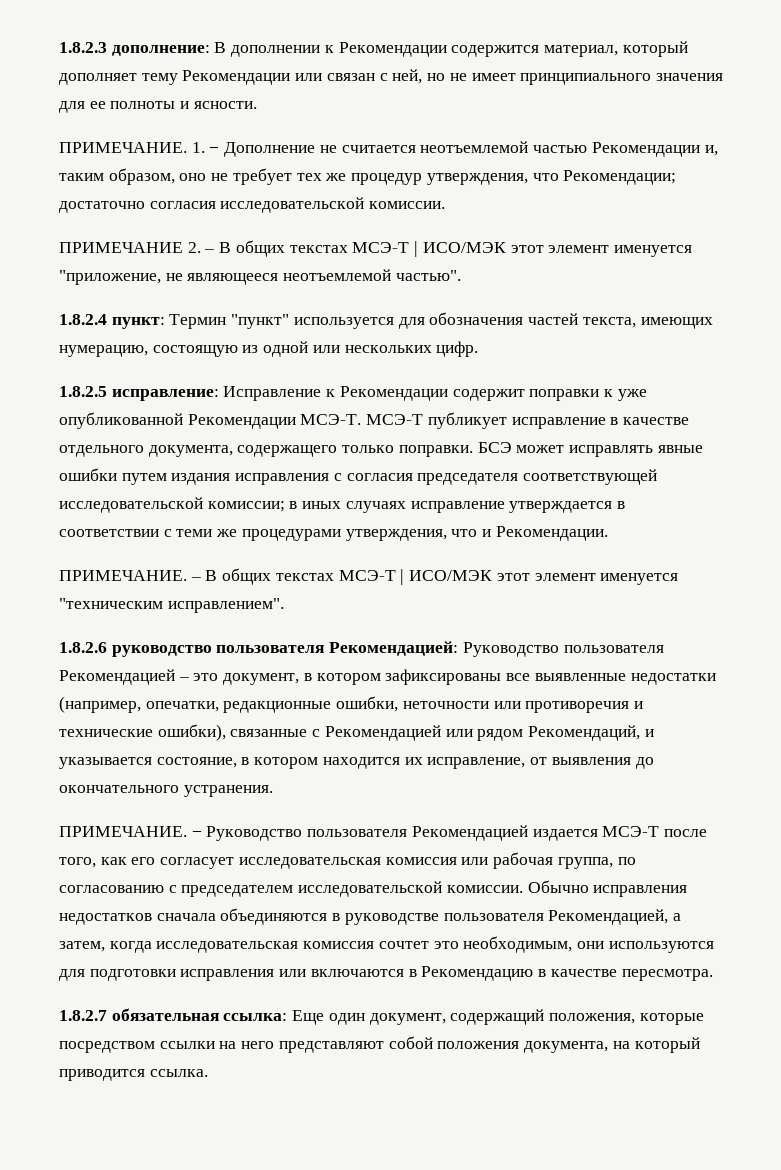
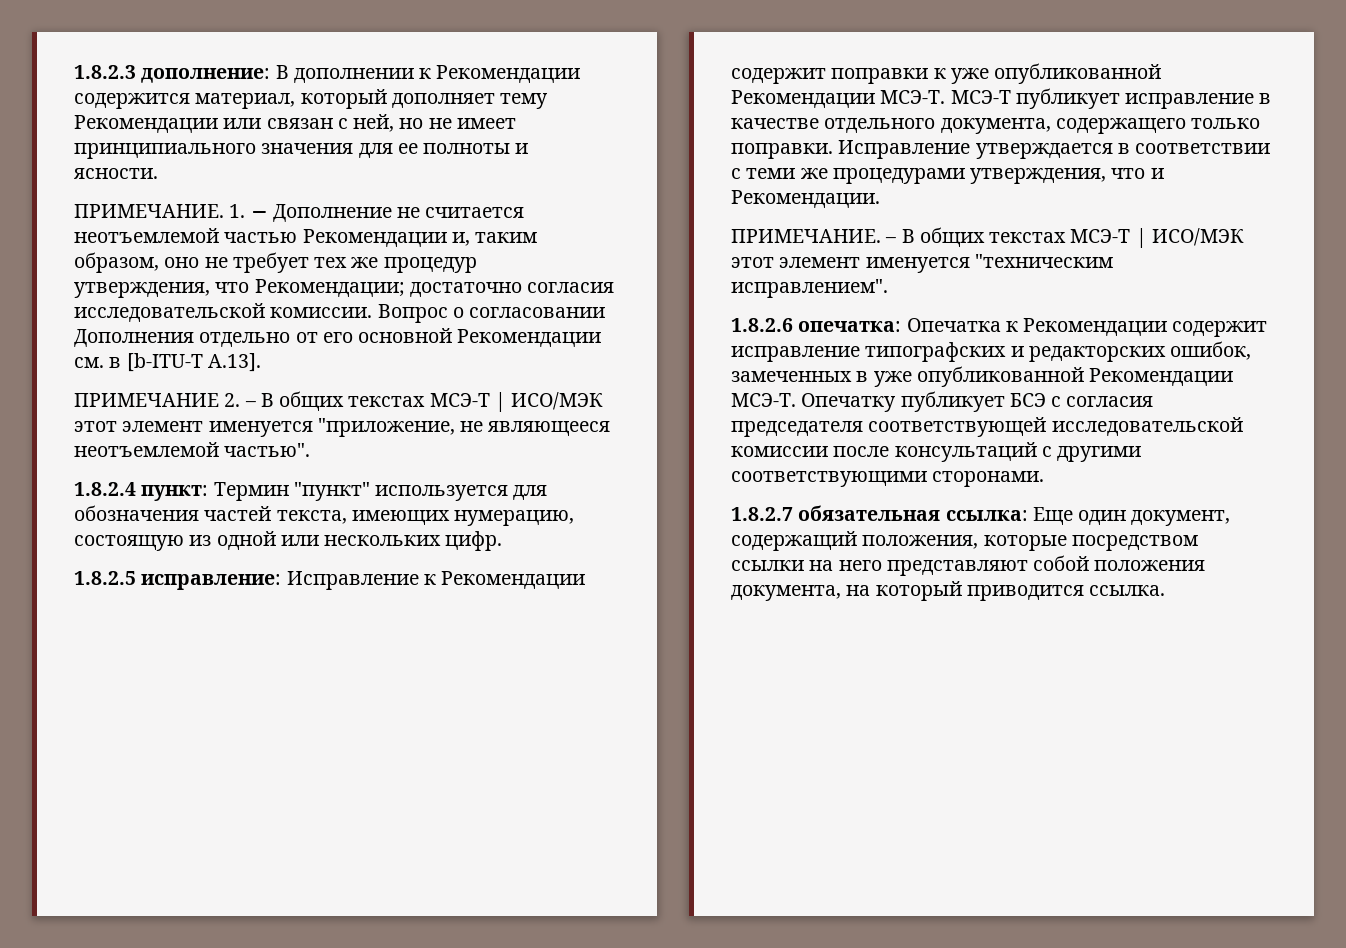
(446, 205) none -> [377,304,606,323] [74,328,602,347] [74,353,261,372] Вопрос о согласовании Дополнения отдельно от его основной Рекомендации см. в [b-ITU-T A.13].
[477,442,703,457] [59,468,658,485] [59,497,505,513] БСЭ может исправлять явные ошибки путем издания исправления с согласия председателя соответствующей исследовательской комиссии; в иных случаях исправление -> [838,140,971,159] Исправление
[111,641,664,657] [59,669,716,685] [59,696,644,713] [59,724,654,741] [59,757,654,769] [59,785,273,797] [59,825,708,841] [59,852,636,869] [59,880,688,897] [59,908,682,925] [59,936,714,953] [59,966,713,981] руководство пользователя Рекомендацией: Руководство пользователя Рекомендацией – это документ, в котором зафиксированы все выявленные недостатки (например, опечатки, редакционные ошибки, неточности или противоречия и технические ошибки), связанные с Рекомендацией или рядом Рекомендаций, и указывается состояние, в котором находится их исправление, от выявления до окончательного устранения. // ПРИМЕЧАНИЕ. − Руководство пользователя Рекомендацией издается МСЭ-Т после того, как его согласует исследовательская комиссия или рабочая группа, по согласованию с председателем исследовательской комиссии. Обычно исправления недостатков сначала объединяются в руководстве пользователя Рекомендацией, а затем, когда исследовательская комиссия сочтет это необходимым, они используются для подготовки исправления или включаются в Рекомендацию в качестве пересмотра. -> [798,318,1268,337] [731,341,1252,362] [731,366,1234,387] [731,391,1154,412] [731,417,1243,437] [731,442,1142,462] [731,471,1045,487] опечатка: Опечатка к Рекомендации содержит исправление типографских и редакторских ошибок, замеченных в уже опубликованной Рекомендации МСЭ-T. Опечатку публикует БСЭ с согласия председателя соответствующей исследовательской комиссии после консультаций с другими соответствующими сторонами.

